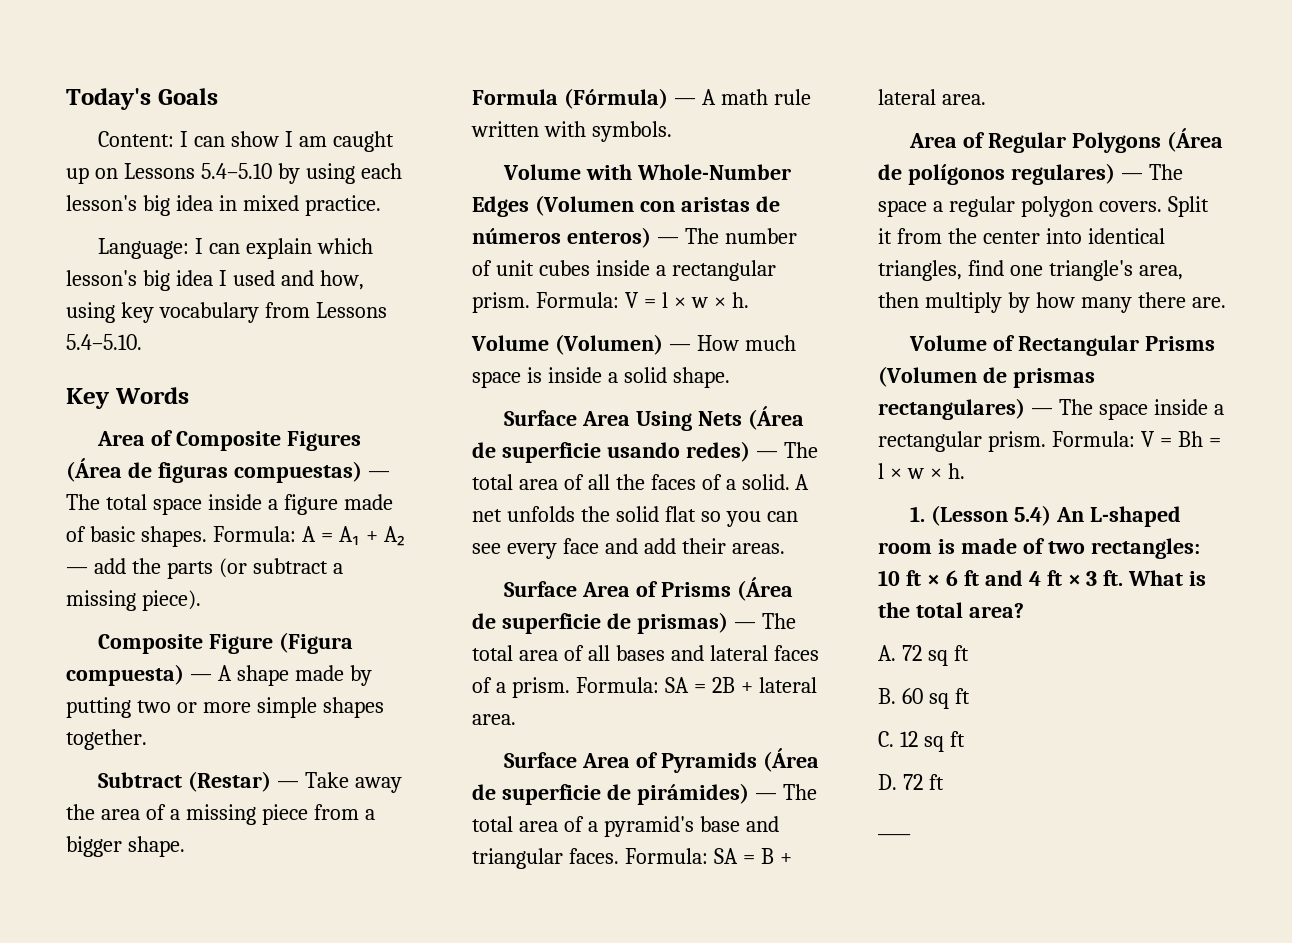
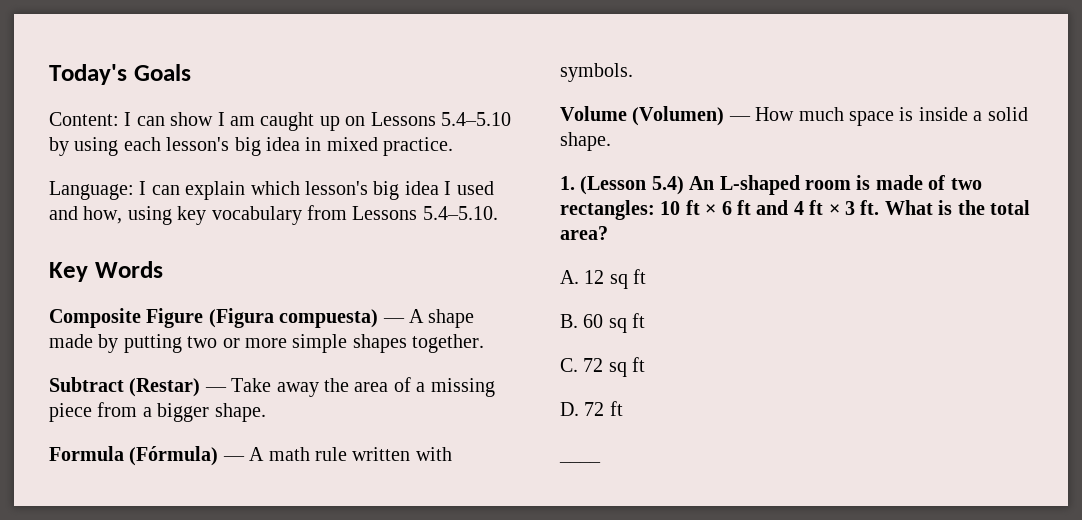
[97,430,362,451] [66,458,390,483] [66,494,393,515] [66,526,405,547] [66,558,343,579] [66,590,201,611] // Area of Composite Figures (Área de figuras compuestas) — The total space inside a figure made of basic shapes. Formula: A = A₁ + A₂ — add the parts (or subtract a missing piece). -> (163, 269) none
[503,164,792,180] [472,195,780,217] [472,227,797,248] [472,260,776,281] [472,292,749,313] // Volume with Whole-Number Edges (Volumen con aristas de números enteros) — The number of unit cubes inside a rectangular prism. Formula: V = l × w × h. -> (633, 72) none
[504,406,805,431] [472,441,818,463] [472,474,810,490] [472,506,798,527] [472,538,785,559] [504,577,794,601] [472,612,796,634] [472,645,819,661] [472,677,817,698] [472,714,516,725] [504,748,820,773] [472,783,817,805] [472,816,779,837] [472,848,792,869] [878,89,986,105] [909,128,1224,153] [878,163,1183,185] [878,196,1209,217] [878,228,1165,244] [878,260,1183,281] [878,292,1226,313] [909,335,1216,356] [878,366,1095,388] [878,398,1224,420] [878,431,1221,452] [878,463,965,479] // Surface Area Using Nets (Área de superficie usando redes) — The total area of all the faces of a solid. A net unfolds the solid flat so you can see every face and add their areas. // Surface Area of Prisms (Área de superficie de prismas) — The total area of all bases and lateral faces of a prism. Formula: SA = 2B + lateral area. // Surface Area of Pyramids (Área de superficie de pirámides) — The total area of a pyramid's base and triangular faces. Formula: SA = B + lateral area. // Area of Regular Polygons (Área de polígonos regulares) — The space a regular polygon covers. Split it from the center into identical triangles, find one triangle's area, then multiply by how many there are. // Volume of Rectangular Prisms (Volumen de prismas rectangulares) — The space inside a rectangular prism. Formula: V = Bh = l × w × h. -> (611, 141) none
[901,645,922,661] 72 -> [584,270,605,284] 12
[899,731,918,747] 12 -> [583,358,604,372] 72

